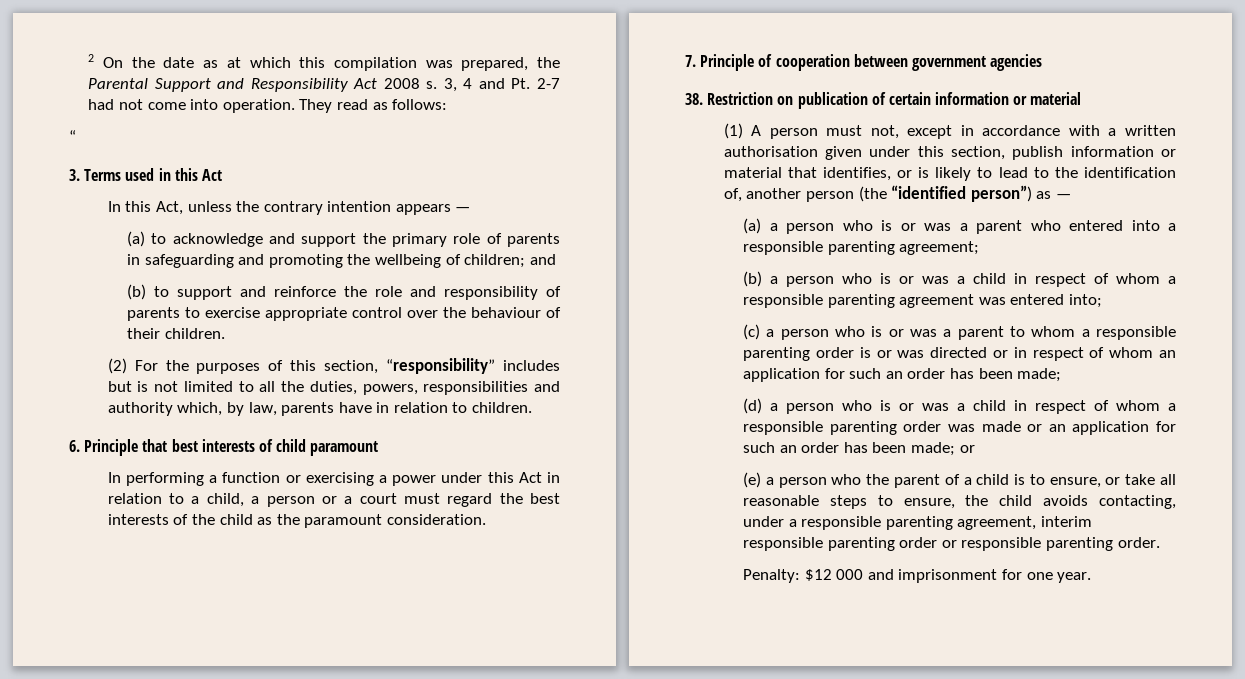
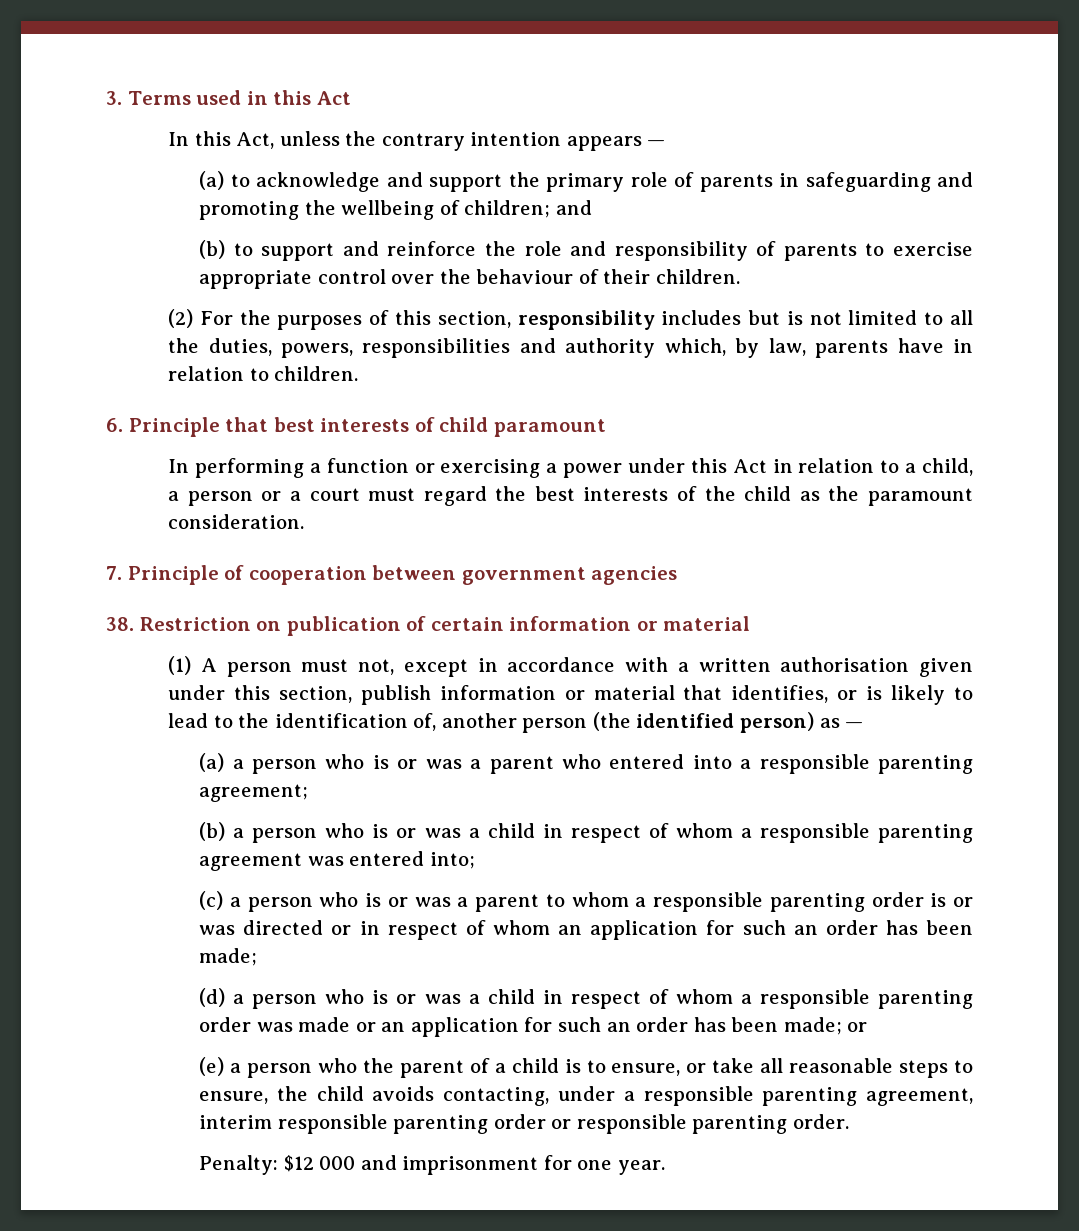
[88,54,561,71] [88,78,561,92] [88,99,448,113] [69,130,76,142] 2 On the date as at which this compilation was prepared, the Parental Support and Responsibility Act 2008 s. 3, 4 and Pt. 2-7 had not come into operation. They read as follows: // “ // -> (106, 98) none
[386,358,496,374] “responsibility” -> [517,310,655,330] responsibility
[891,185,1032,202] “identified person”) -> [636,712,814,733] identified person)

